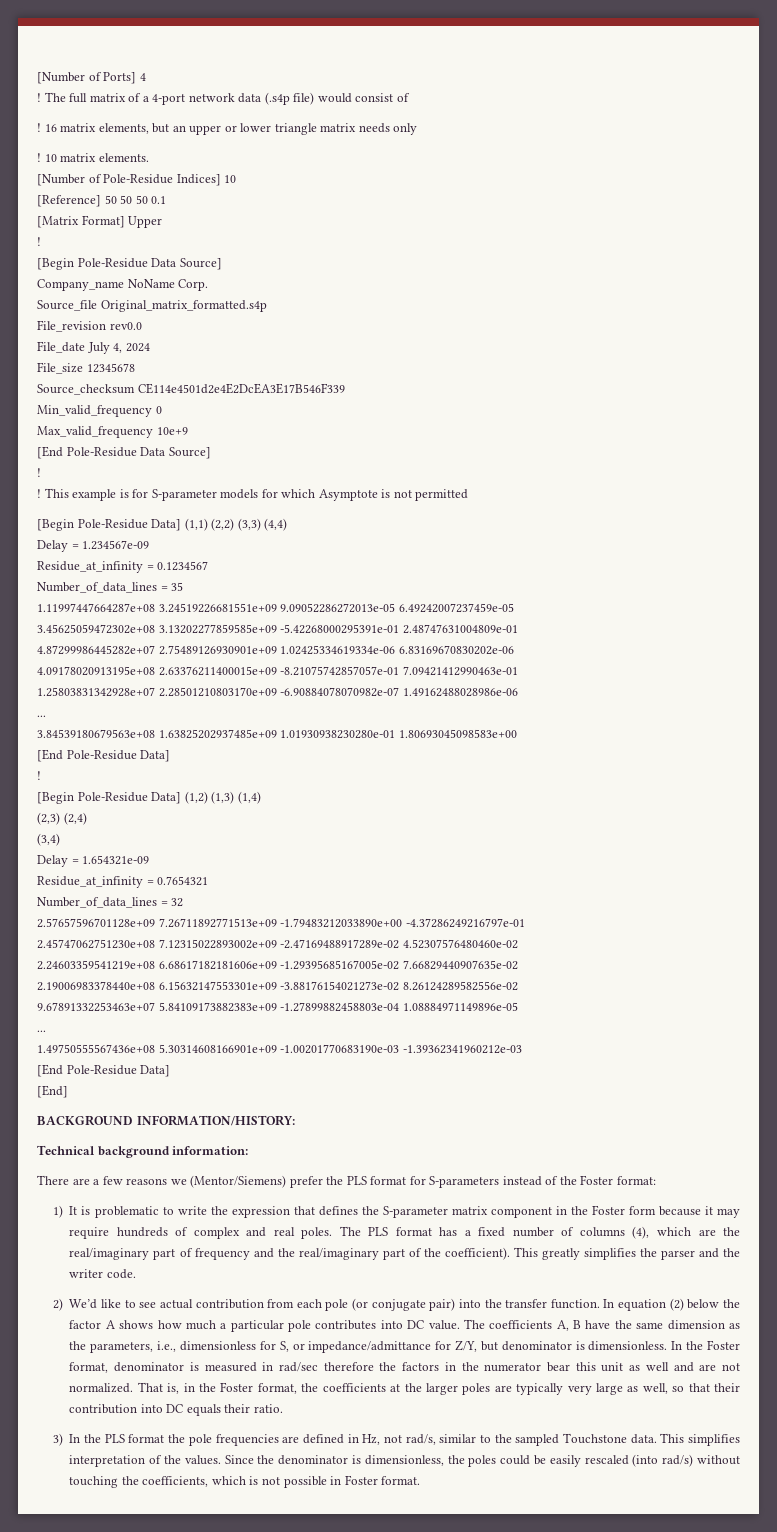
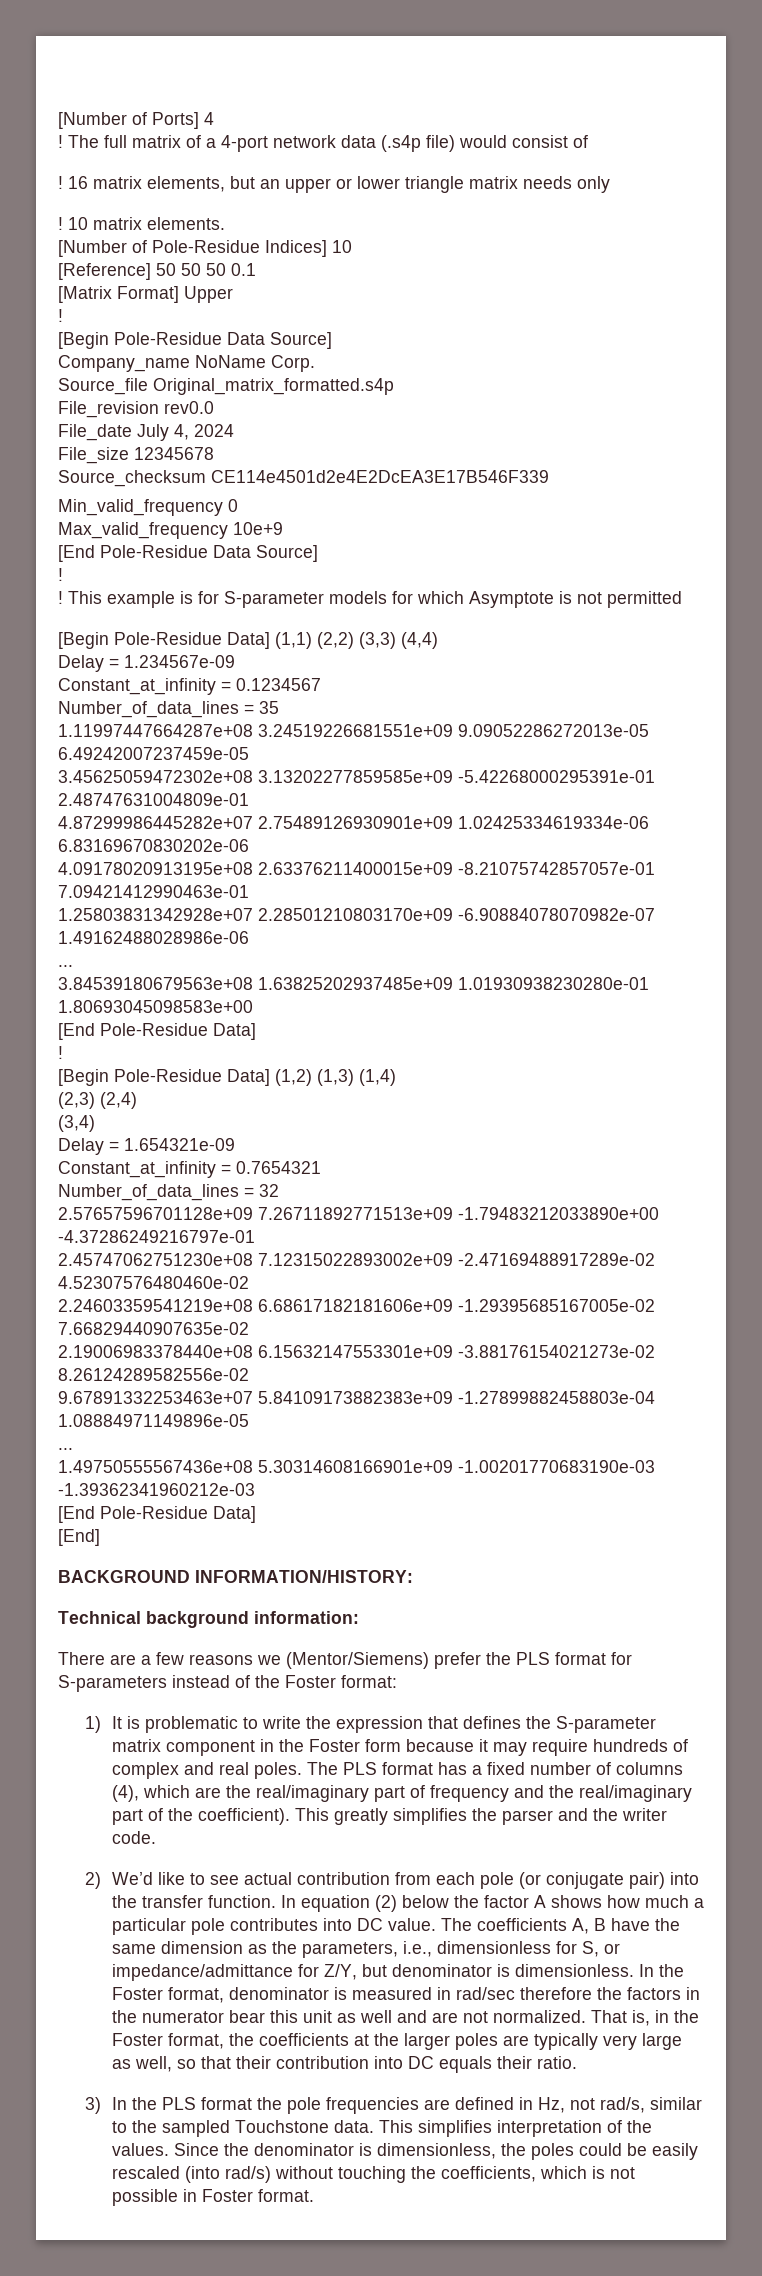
[37,561,143,573] Residue_at_infinity -> [58,678,216,695] Constant_at_infinity
[37,876,143,888] Residue_at_infinity -> [58,1161,216,1178] Constant_at_infinity

